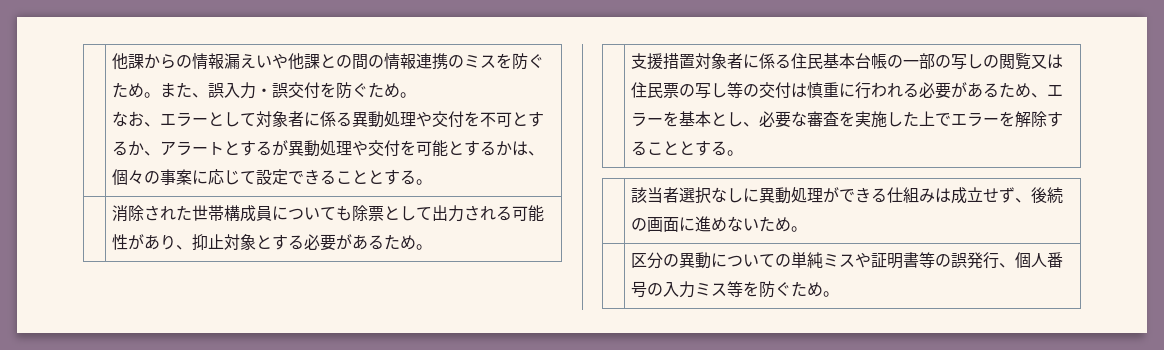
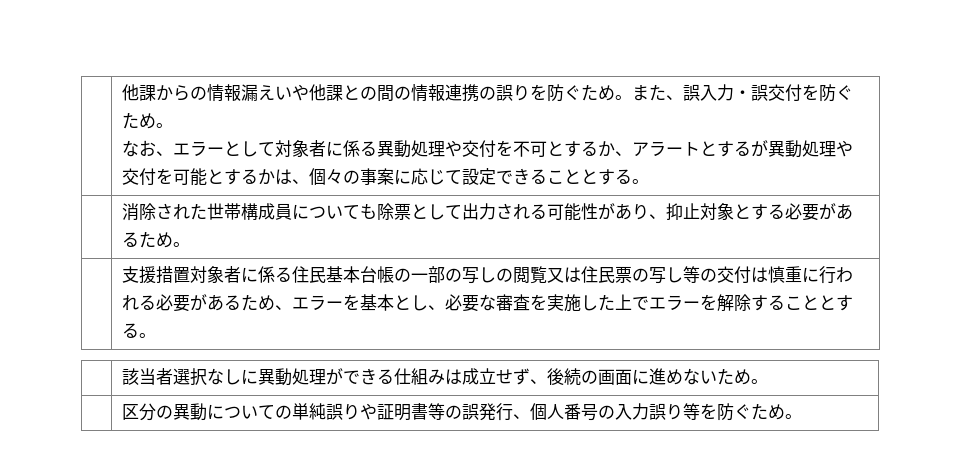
[464,55,497,68] ミス -> [495,84,530,101] 誤り
[823,254,856,267] ミス -> [325,403,360,420] 誤り
[695,283,728,296] ミス -> [648,403,683,420] 誤り

